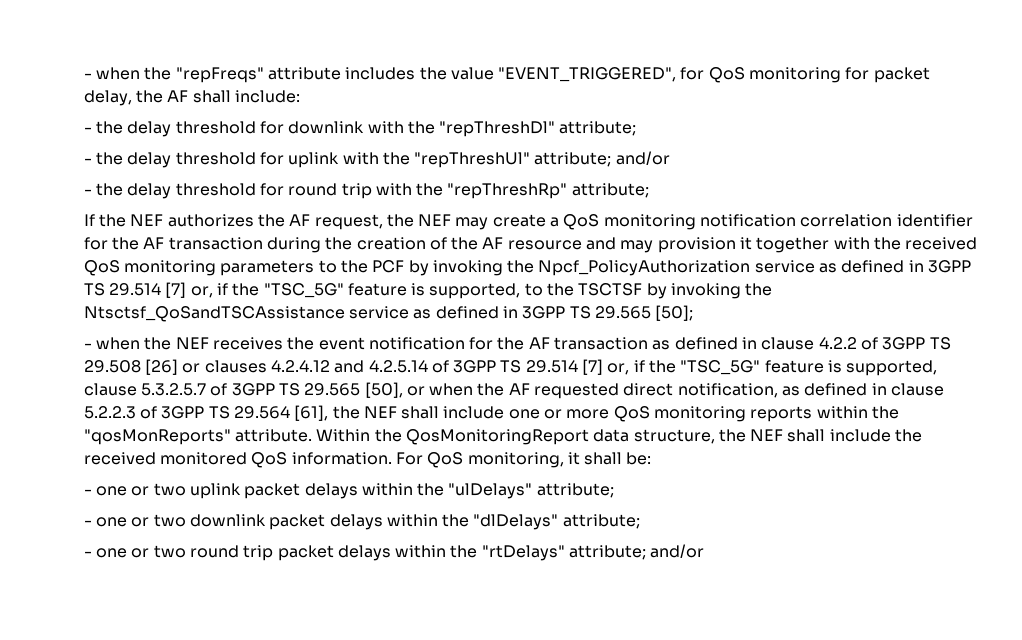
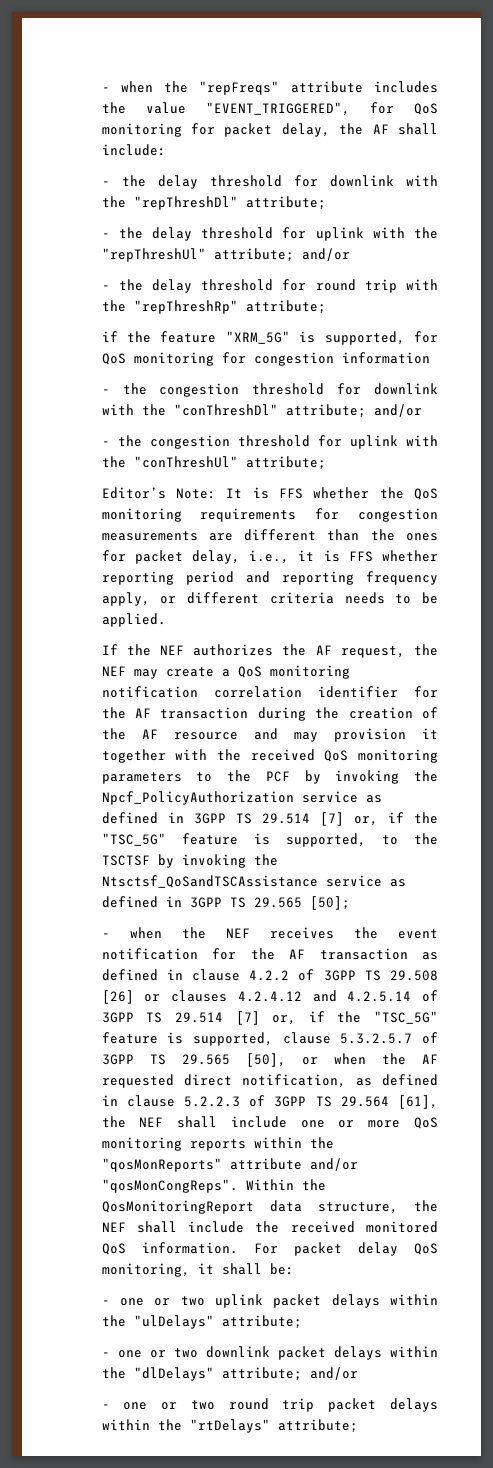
(649, 190) none -> [101,331,438,345] [101,352,430,366] [101,383,438,397] [101,404,422,418] [101,435,438,449] [101,456,326,470] [101,487,438,500] [101,508,438,522] [101,529,439,541] [101,550,438,564] [101,571,438,585] [101,592,438,606] [101,613,166,627] // if the feature "XRM_5G" is supported, for QoS monitoring for congestion information // - the congestion threshold for downlink with the "conThreshDl" attribute; and/or // - the congestion threshold for uplink with the "conThreshUl" attribute; // Editor’s Note: It is FFS whether the QoS monitoring requirements for congestion measurements are different than the ones for packet delay, i.e., it is FFS whether reporting period and reporting frequency apply, or different criteria needs to be applied.
[234,429,312,442] attribute. -> [229,1158,358,1171] [101,1179,238,1193] attribute and/or "qosMonCongReps".
(423, 458) none -> [293,1242,398,1256] packet delay
(640, 521) none -> [309,1367,358,1380] and/or
[650,544,705,558] and/or -> (358, 1426) none

